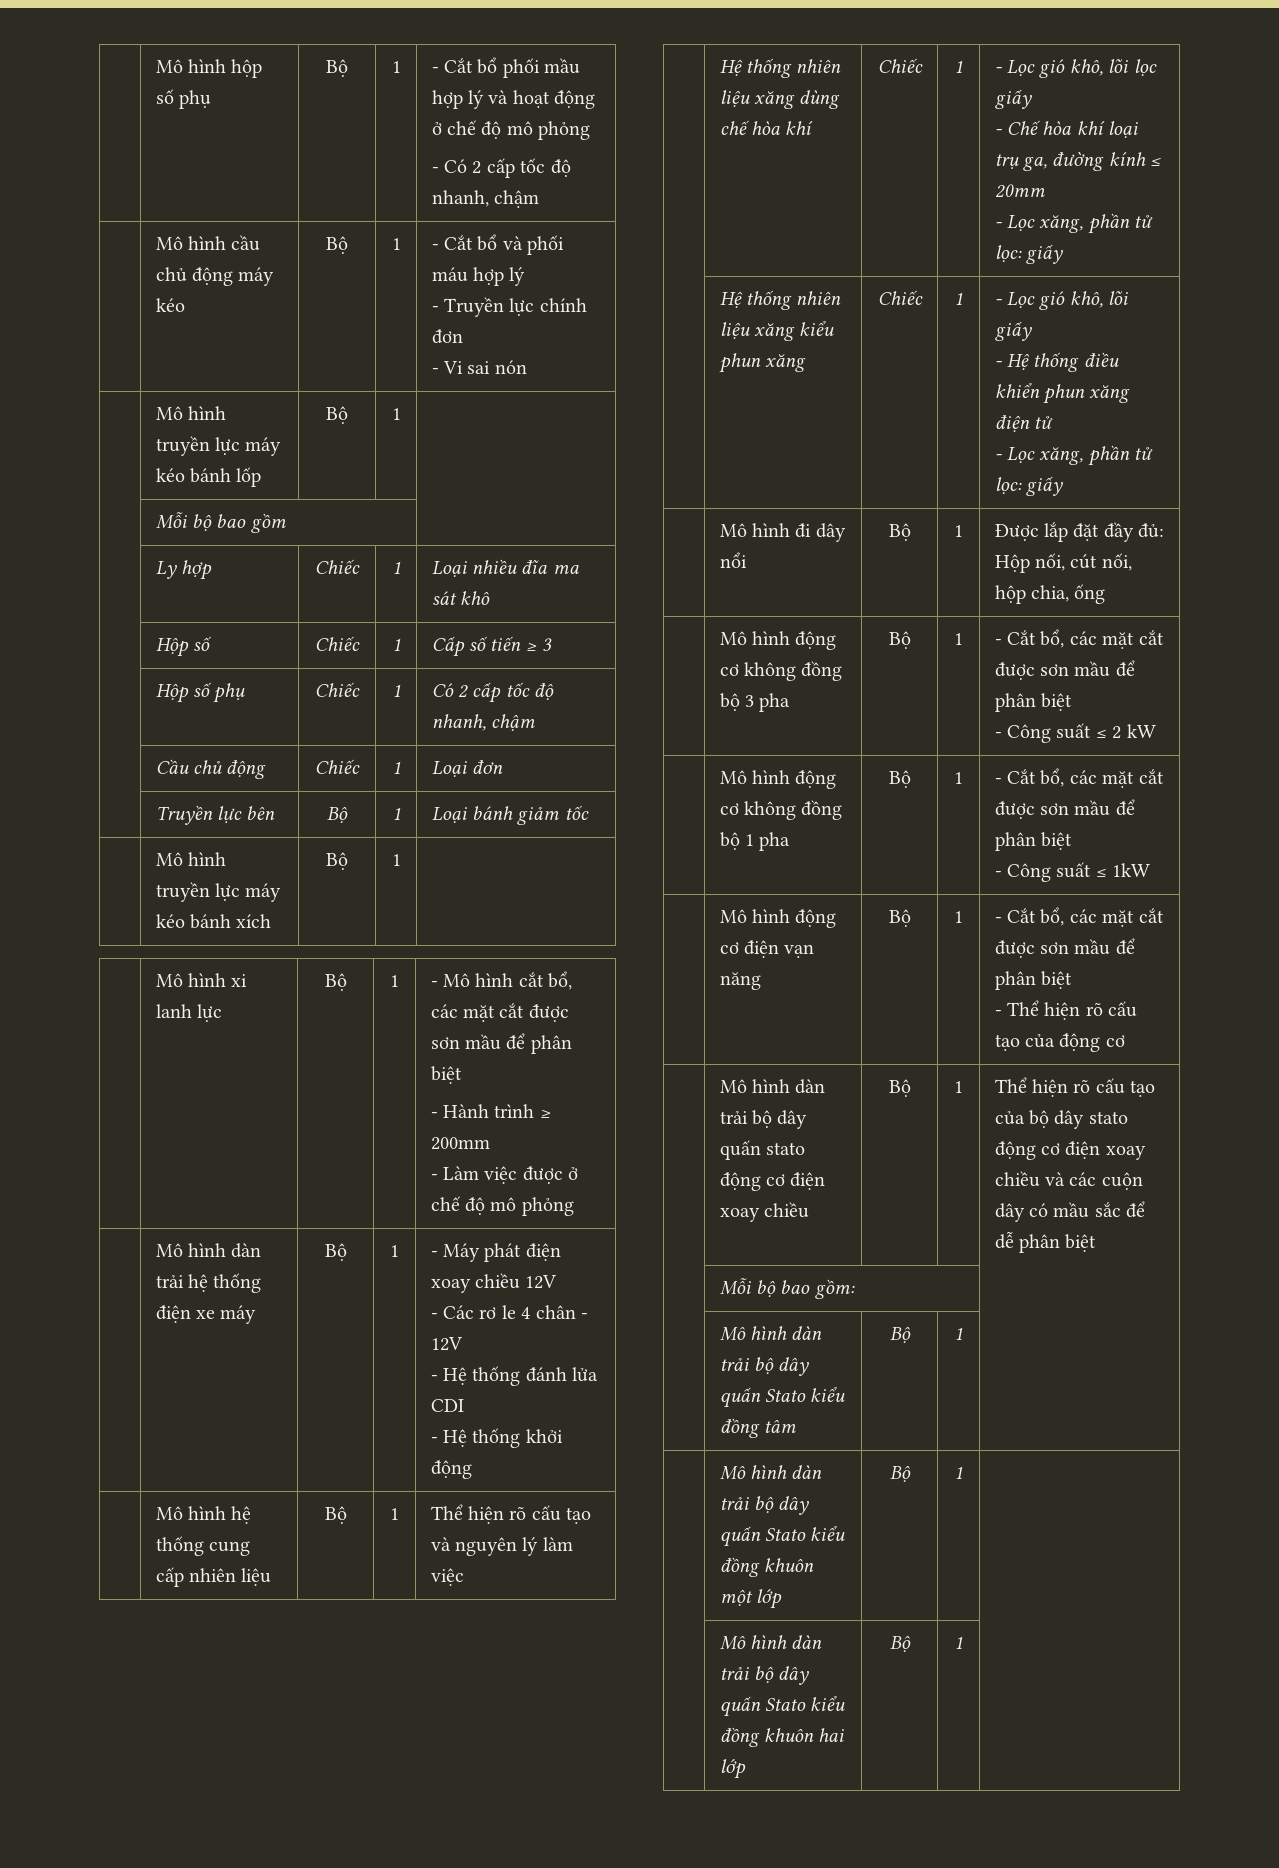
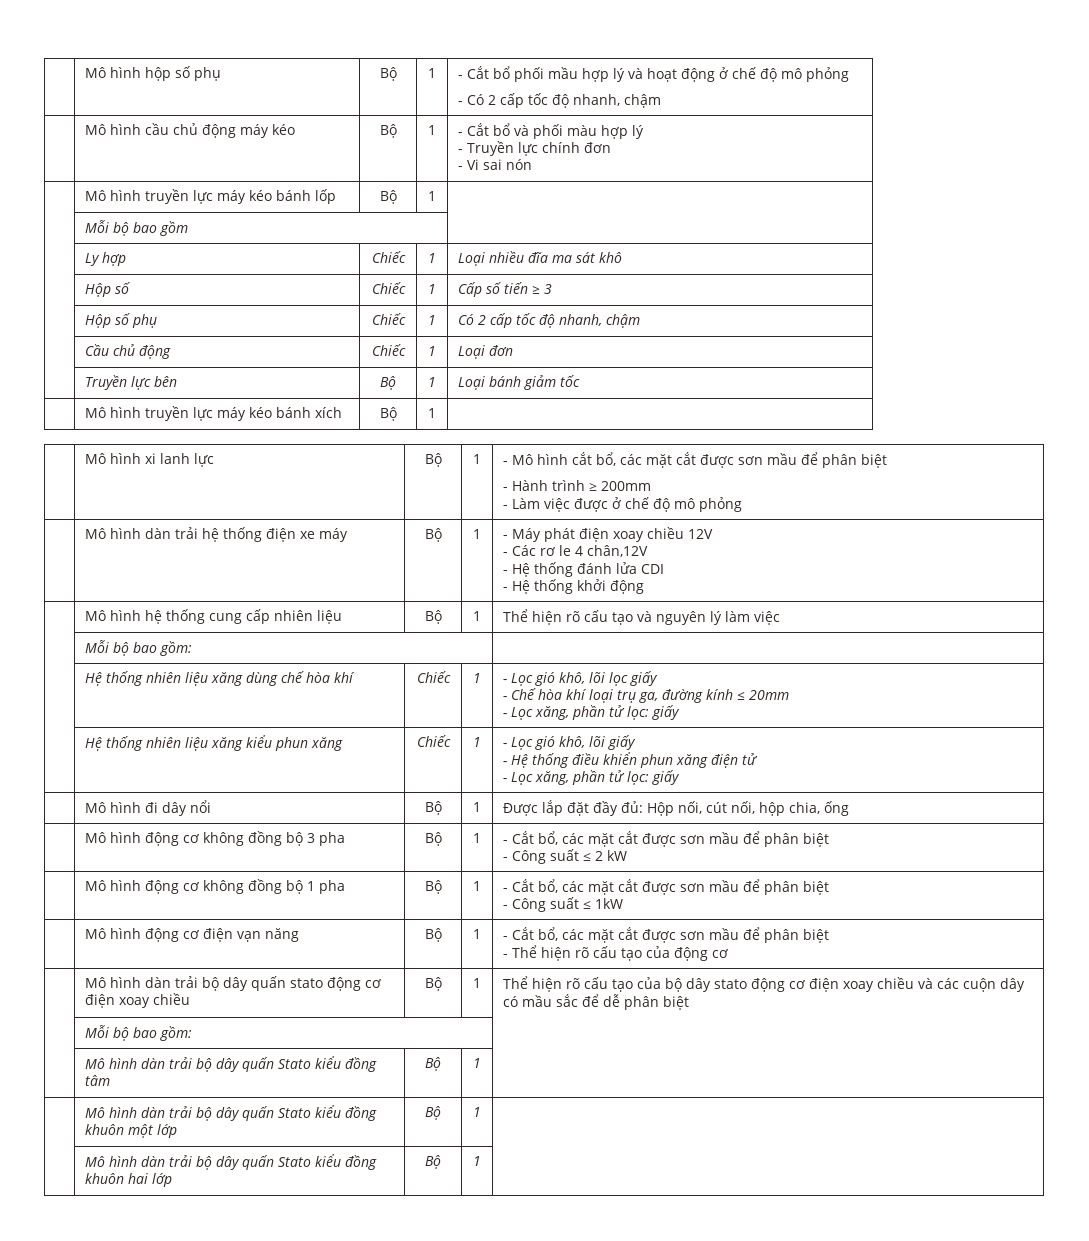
[431,267,468,282] máu -> [567,125,598,136] màu
[535,1305,588,1319] [430,1337,463,1351] chân - 12V -> [587,545,649,557] chân,12V
(464, 1577) none -> [85,640,193,656] // | Mỗi bộ bao gồm: |

